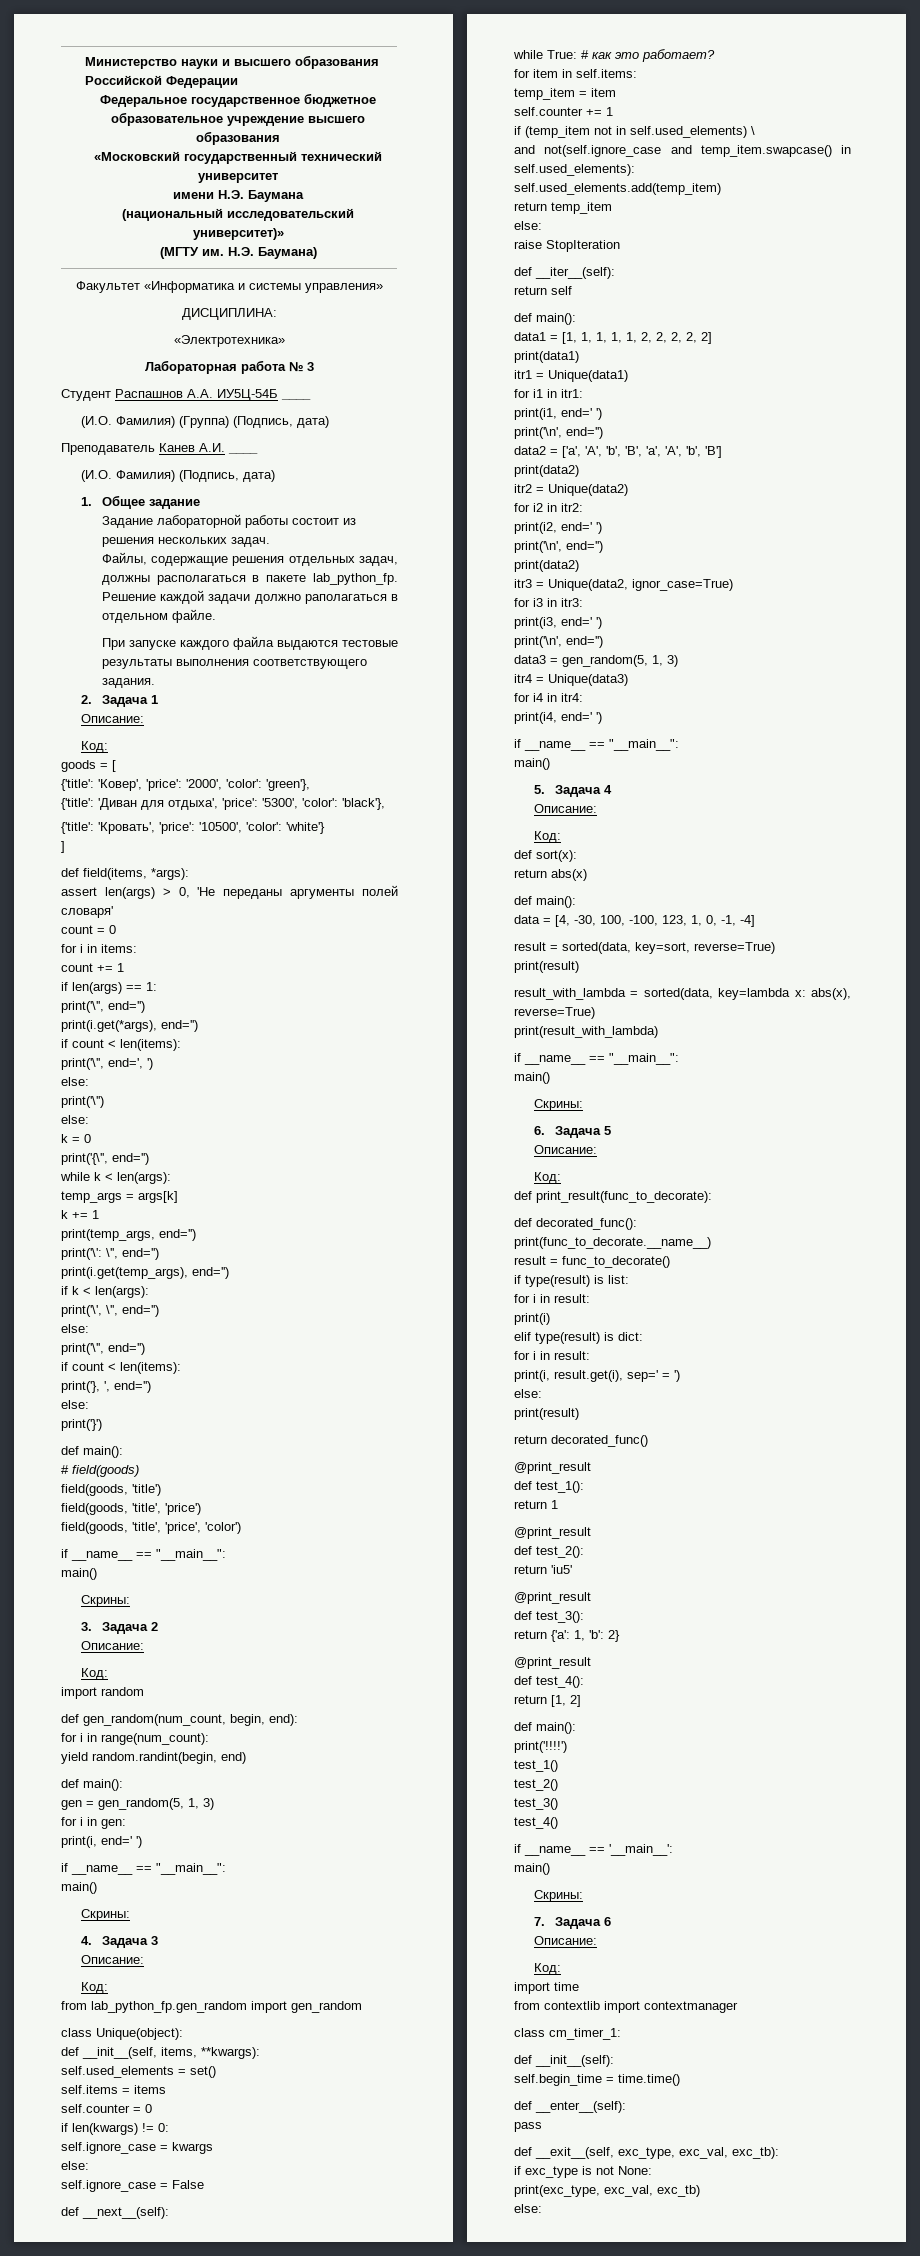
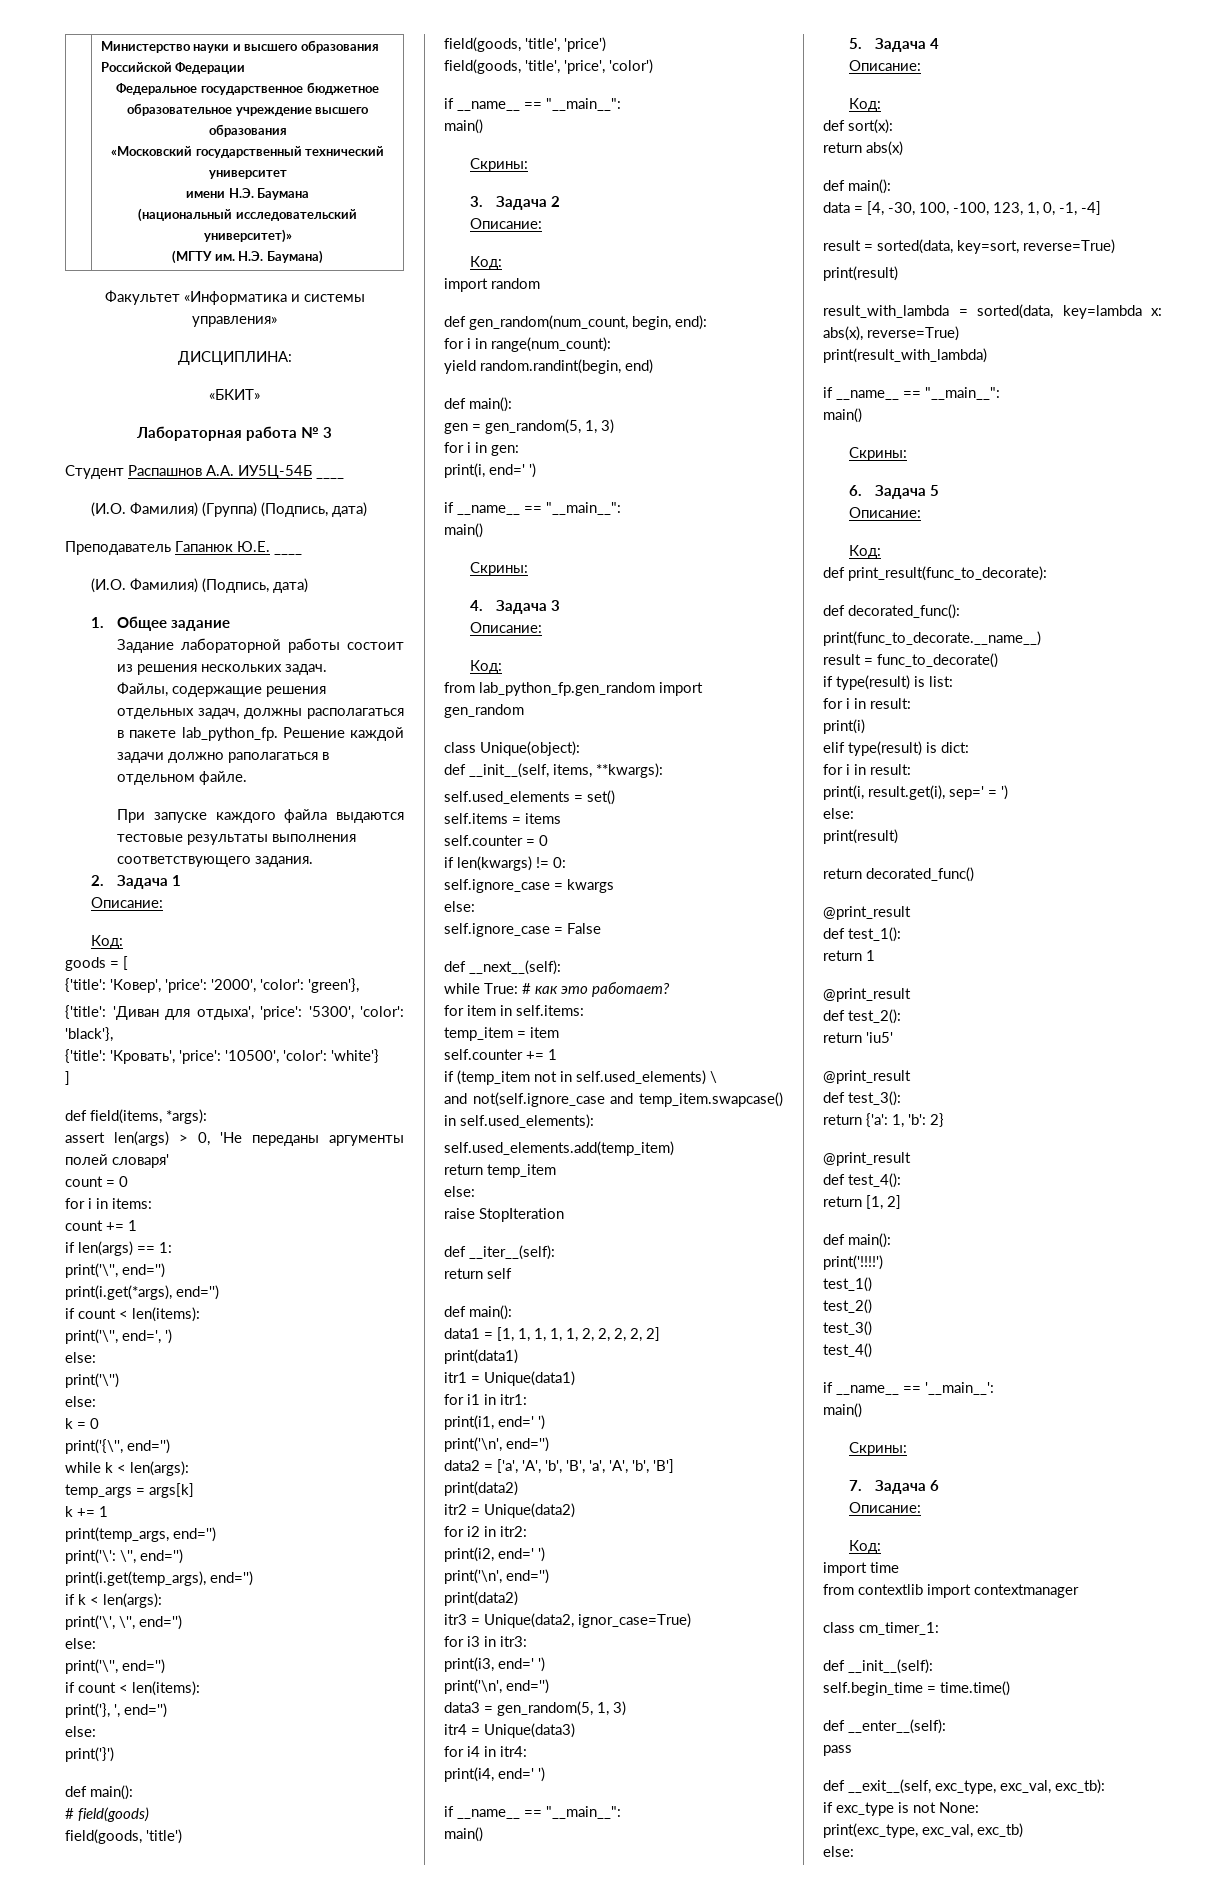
[174,335,285,347] «Электротехника» -> [209,389,260,400] «БКИТ»
[159,443,225,452] Канев А.И. -> [175,541,270,552] Гапанюк Ю.Е.

